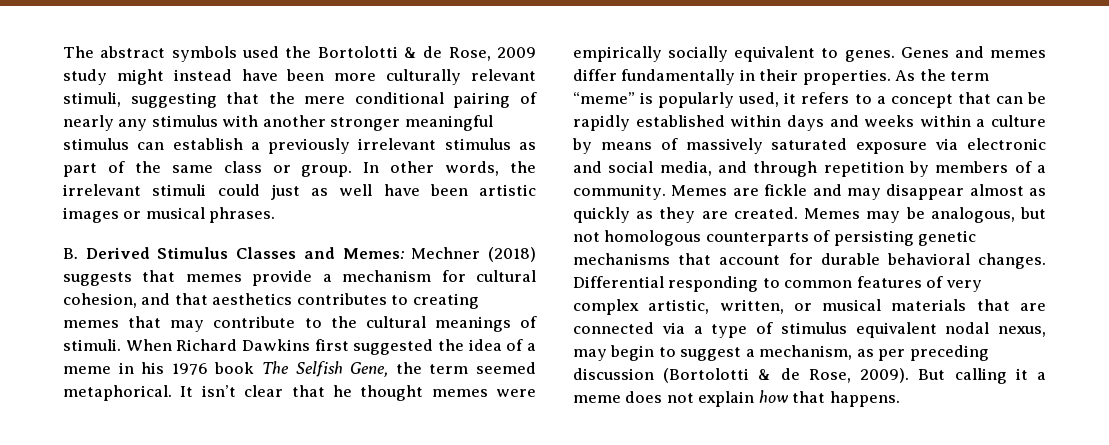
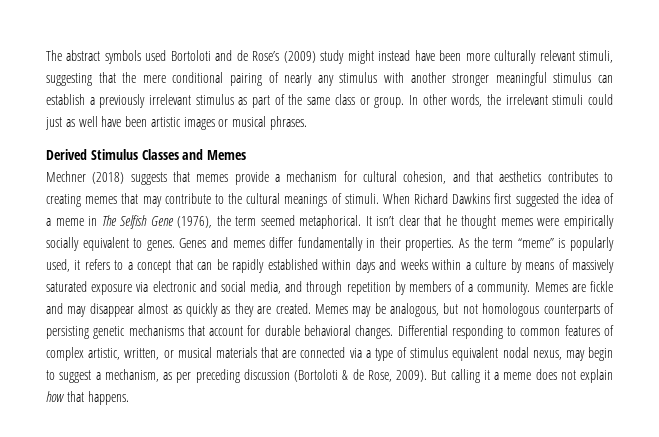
[285,46,536,61] the Bortolotti & de Rose, 2009 -> [170,50,316,63] Bortoloti and de Rose’s (2009)
[63,248,78,259] B. -> (308, 123) none
[342,248,404,259] Memes: -> [207,150,247,160] Memes //
[141,361,389,377] his 1976 book The Selfish Gene, -> [101,215,213,229] The Selfish Gene (1976),
[945,280,982,292] very -> (614, 330) none
[663,368,750,383] (Bortolotti -> [294,369,338,382] (Bortoloti

